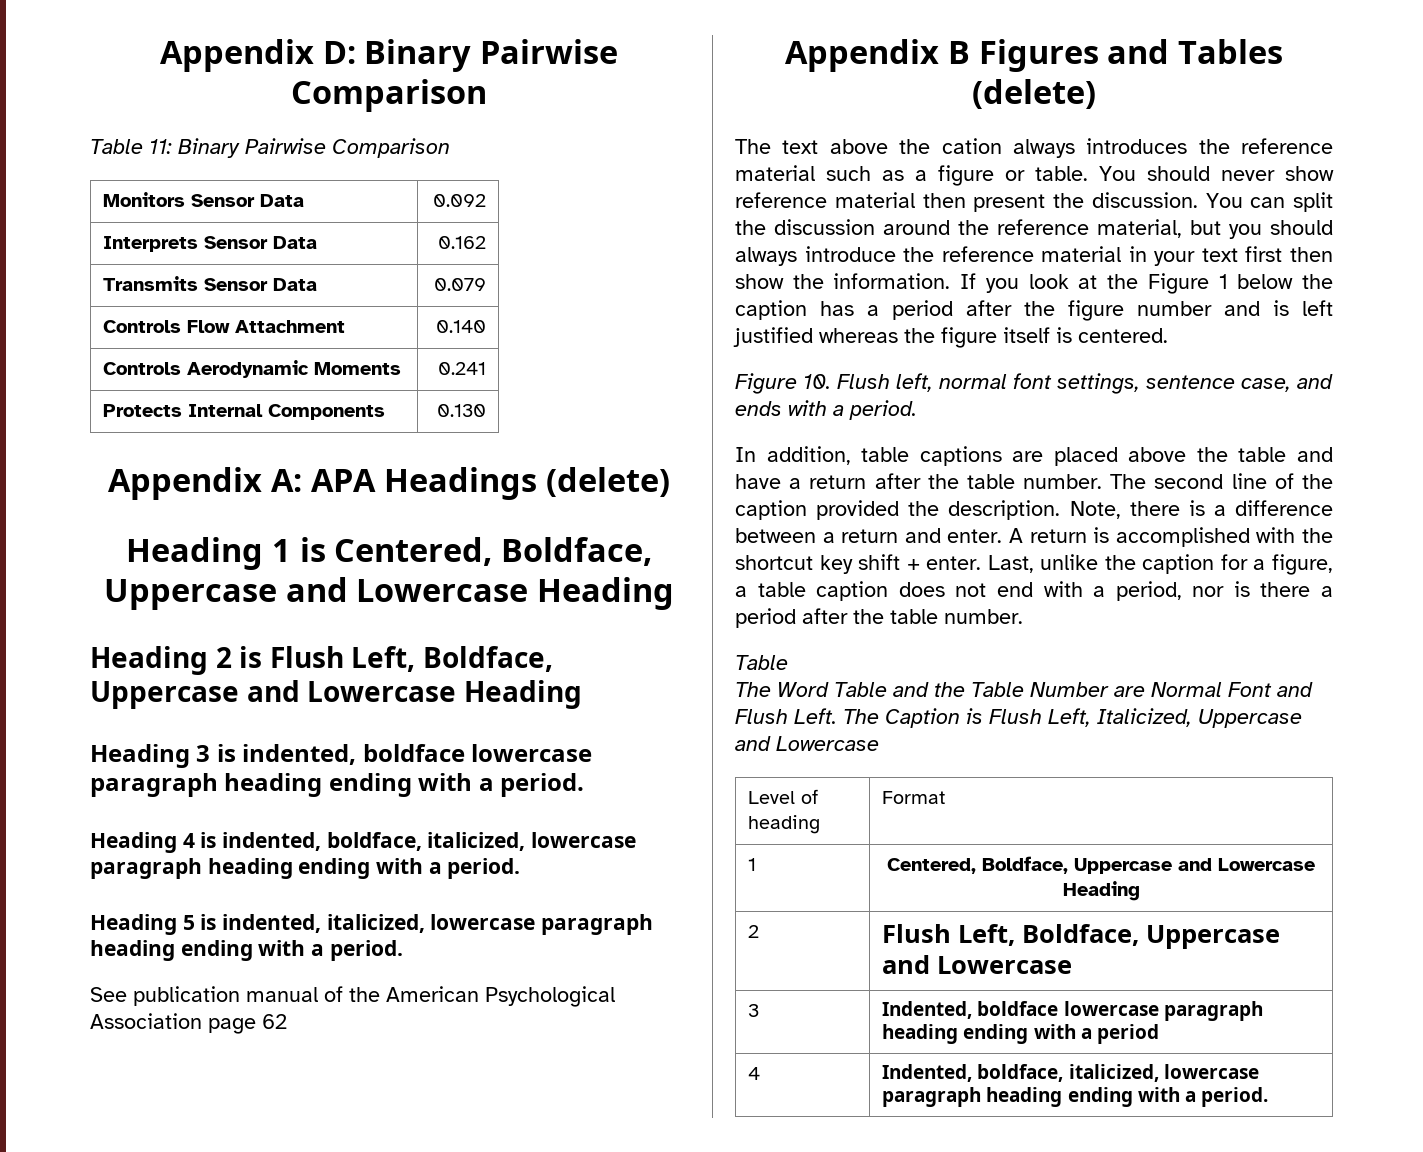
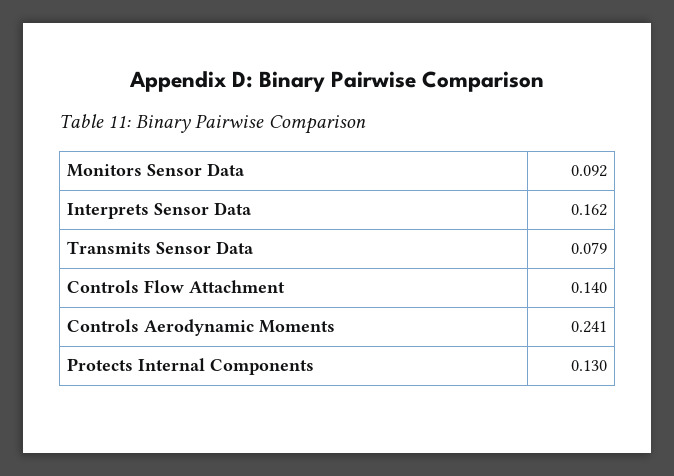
[108,467,670,500] [125,537,653,570] [103,577,675,610] [90,646,553,675] [90,680,582,709] [90,744,593,768] [90,773,585,797] [90,832,637,853] [90,858,521,879] [90,914,654,935] [90,940,403,961] [90,986,615,1007] [90,1013,287,1034] [784,39,1284,72] [972,79,1096,109] [735,138,1333,158] [735,165,1334,186] [735,192,1333,212] [735,219,1333,239] [735,246,1333,266] [735,273,1333,294] [735,300,1333,321] [733,327,1168,348] [735,373,1333,394] [735,400,917,420] [735,446,1333,466] [735,473,1333,489] [735,500,1333,520] [735,527,1333,547] [735,554,1333,575] [735,581,1333,601] [735,608,1023,628] [735,655,788,670] [735,682,1313,697] [735,708,1302,728] [735,736,879,751] [748,789,819,804] [748,815,821,834] [882,791,946,804] [748,858,757,871] [887,856,1315,874] [1062,881,1140,901] [748,925,760,938] [882,924,1281,949] [882,955,1073,974] [748,1004,760,1017] [882,1001,1263,1021] [882,1024,1159,1044] [748,1067,761,1080] [882,1064,1259,1082] [882,1087,1268,1107] // Appendix A: APA Headings (delete) // Heading 1 is Centered, Boldface, Uppercase and Lowercase Heading // Heading 2 is Flush Left, Boldface, Uppercase and Lowercase Heading // Heading 3 is indented, boldface lowercase paragraph heading ending with a period. // Heading 4 is indented, boldface, italicized, lowercase paragraph heading ending with a period. // Heading 5 is indented, italicized, lowercase paragraph heading ending with a period. // See publication manual of the American Psychological Association page 62 // Appendix B Figures and Tables (delete) // The text above the cation always introduces the reference material such as a figure or table. You should never show reference material then present the discussion. You can split the discussion around the reference material, but you should always introduce the reference material in your text first then show the information. If you look at the Figure 1 below the caption has a period after the figure number and is left justified whereas the figure itself is centered. // Figure 10. Flush left, normal font settings, sentence case, and ends with a period. // In addition, table captions are placed above the table and have a return after the table number. The second line of the caption provided the description. Note, there is a difference between a return and enter. A return is accomplished with the shortcut key shift + enter. Last, unlike the caption for a figure, a table caption does not end with a period, nor is there a period after the table number. // Table // The Word Table and the Table Number are Normal Font and Flush Left. The Caption is Flush Left, Italicized, Uppercase and Lowercase // Level of heading | Format // 1 | Centered, Boldface, Uppercase and Lowercase Heading // 2 | Flush Left, Boldface, Uppercase and Lowercase // 3 | Indented, boldface lowercase paragraph heading ending with a period // 4 | Indented, boldface, italicized, lowercase paragraph heading ending with a period. -> (607, 365) none

